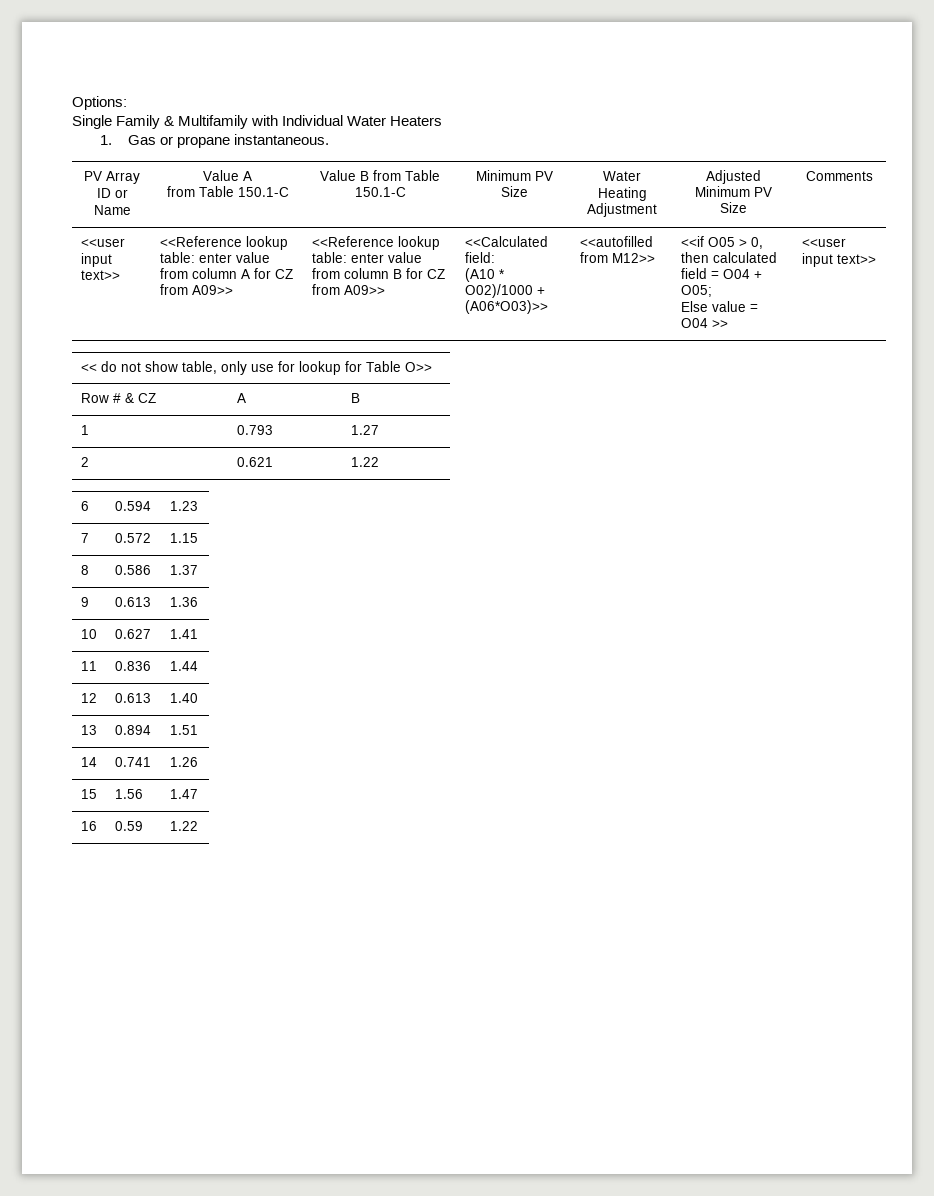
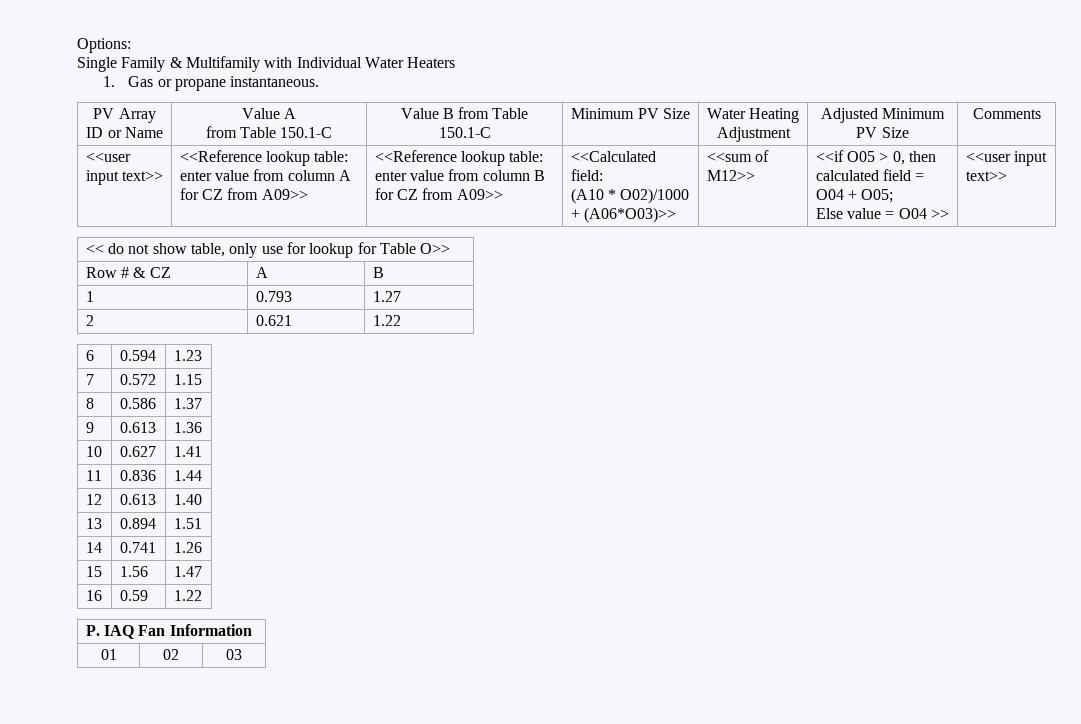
[579,236,653,247] [579,252,608,263] <<autofilled from -> [706,150,769,162] <<sum of
(198, 826) none -> [85,624,252,639] [100,649,117,660] [163,649,179,660] [226,649,242,660] // P. IAQ Fan Information // 01 | 02 | 03

